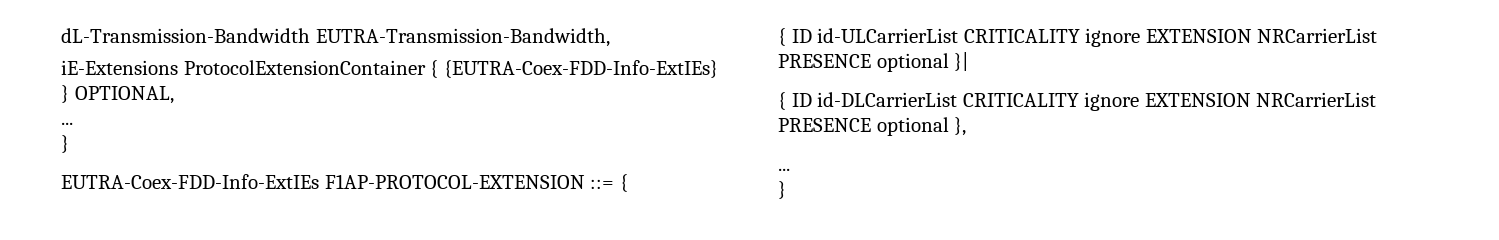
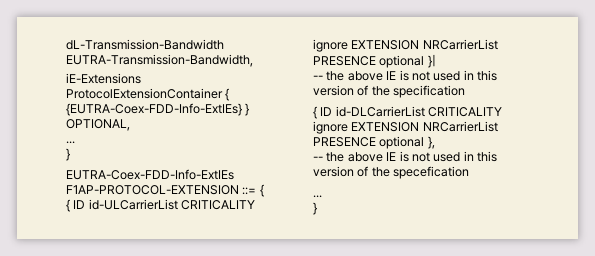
(970, 61) none -> [313,70,497,81] [313,85,466,98] // -- the above IE is not used in this version of the specification
(967, 126) none -> [313,151,497,162] [313,166,470,179] // -- the above IE is not used in this version of the specefication

